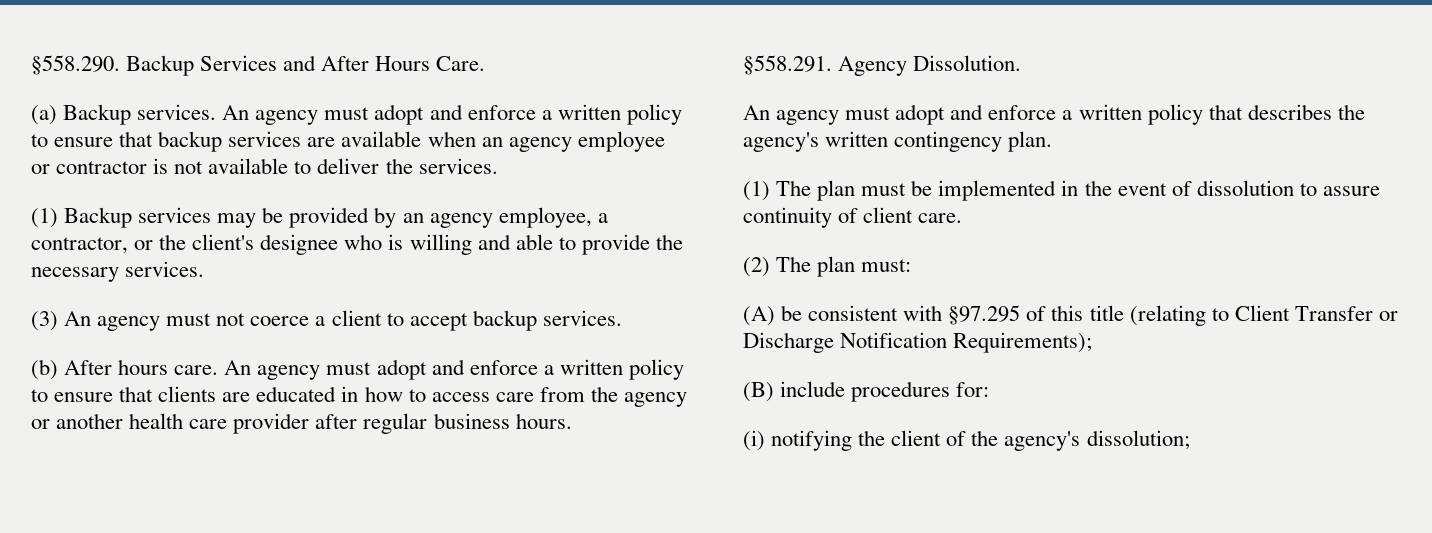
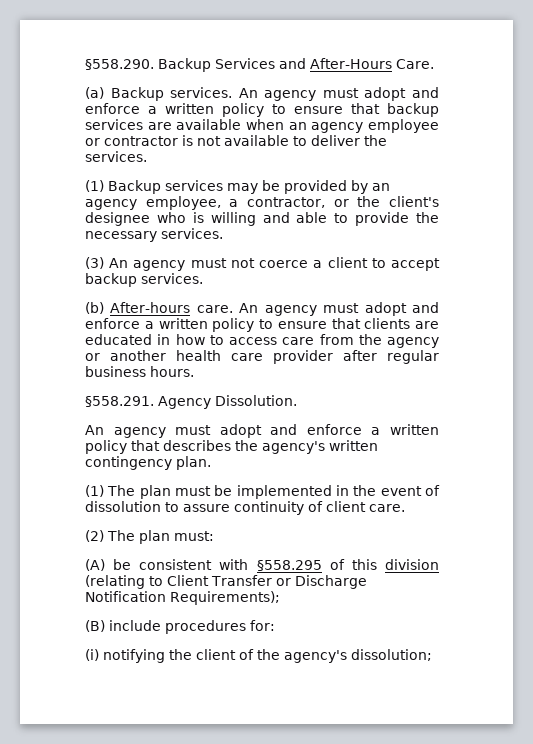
[321,56,431,71] After Hours -> [310,58,392,69] After-Hours
[64,359,169,375] After hours -> [110,302,191,313] After-hours
[948,305,1021,325] §97.295 -> [256,560,322,571] §558.295
[1089,305,1124,321] title -> [385,559,439,570] division

